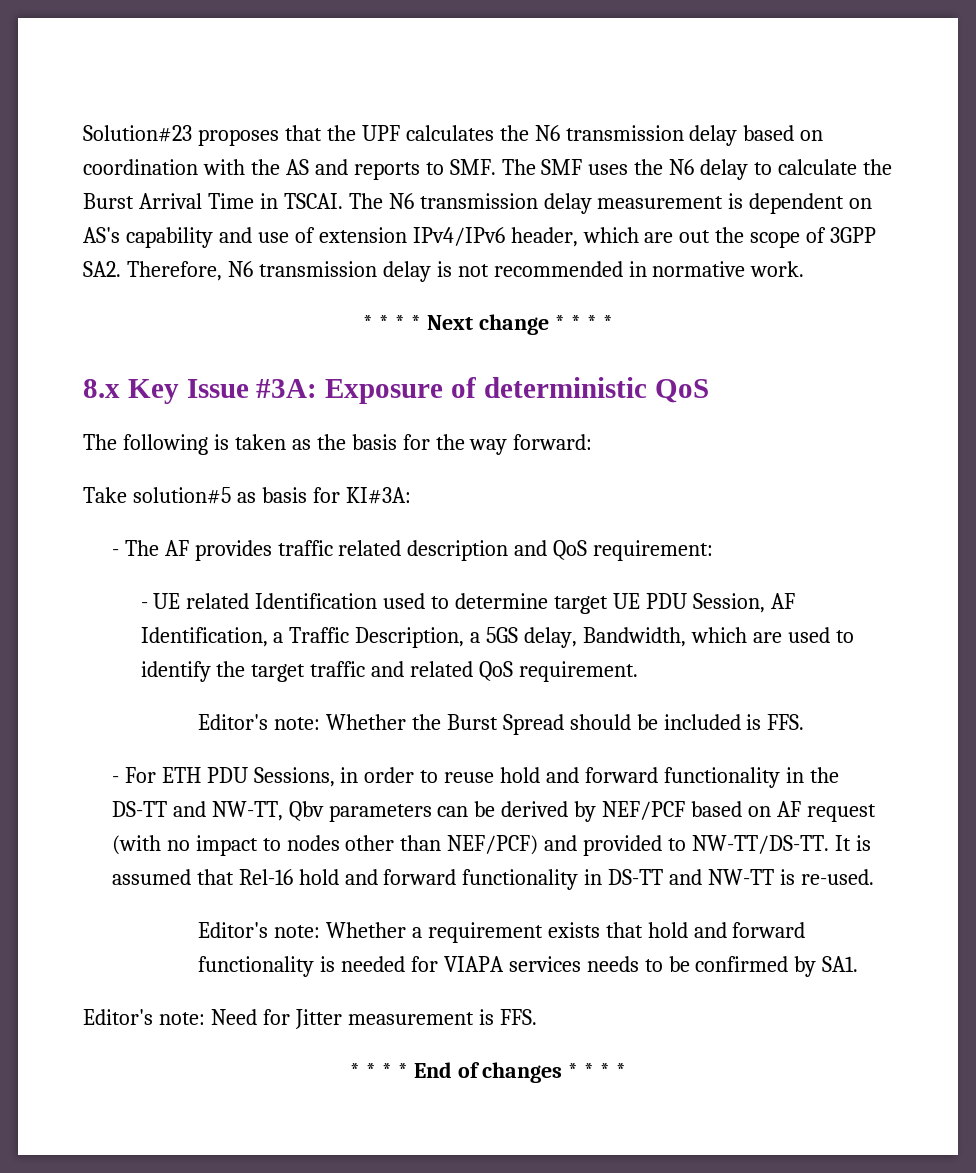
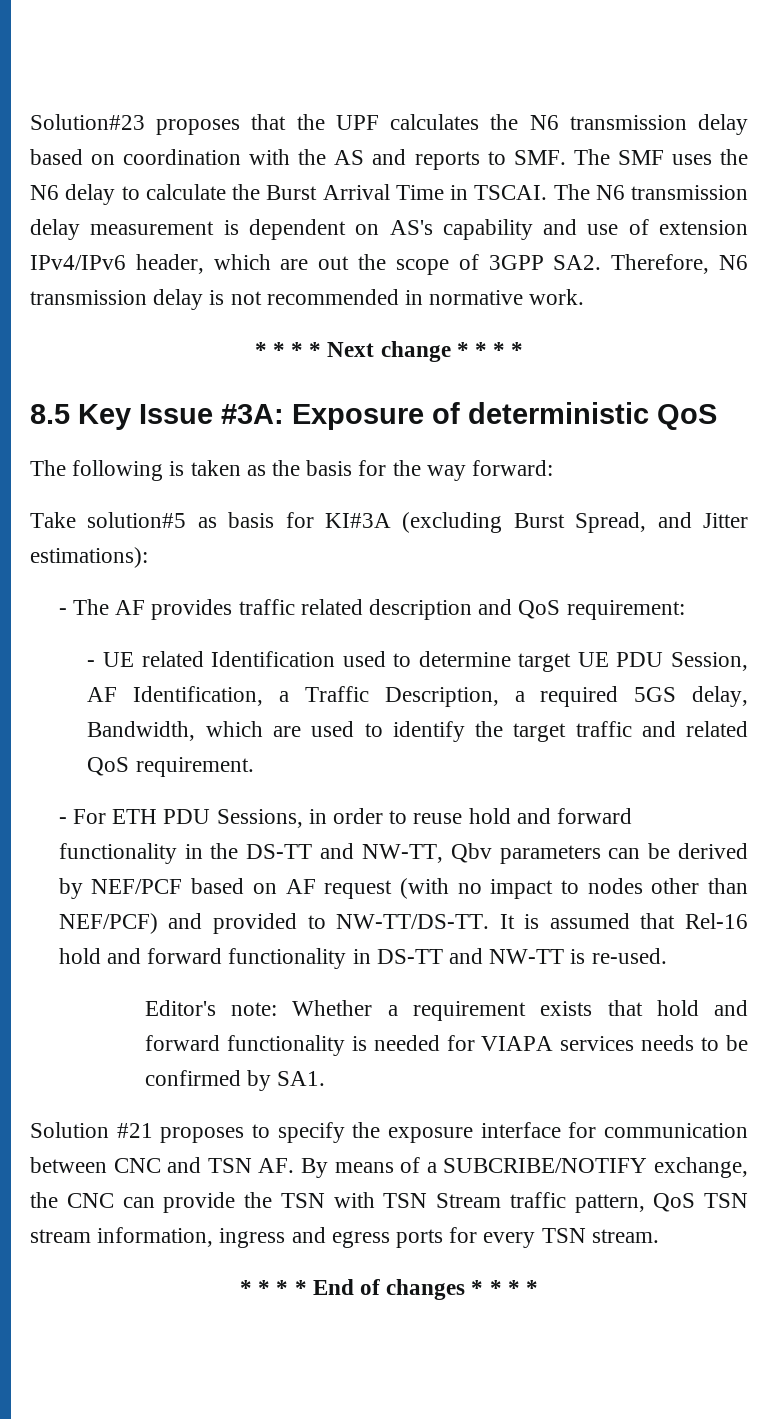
[83,379,120,398] 8.x -> [30,404,70,424] 8.5
[345,487,411,504] KI#3A: -> [325,512,748,533] [30,547,148,568] KI#3A (excluding Burst Spread, and Jitter estimations):
(481, 637) none -> [540,686,619,707] required
[197,714,805,735] // Editor's note: Whether the Burst Spread should be included is FFS. -> (254, 767) none
[83,1009,537,1029] Editor's note: Need for Jitter measurement is FFS. -> [30,1122,748,1143] [30,1157,749,1178] [30,1192,748,1213] [30,1227,659,1248] Solution #21 proposes to specify the exposure interface for communication between CNC and TSN AF. By means of a SUBCRIBE/NOTIFY exchange, the CNC can provide the TSN with TSN Stream traffic pattern, QoS TSN stream information, ingress and egress ports for every TSN stream.

